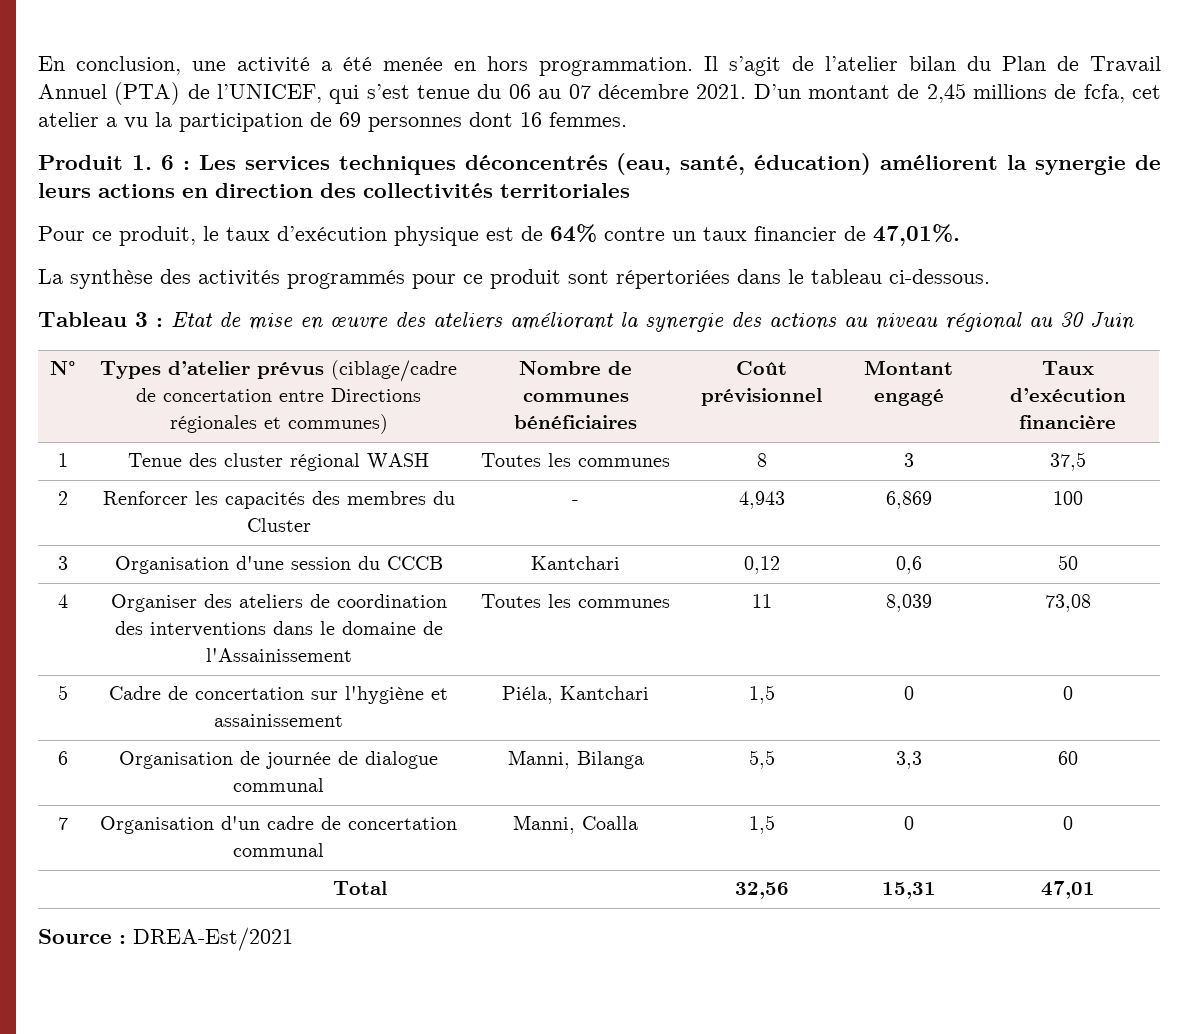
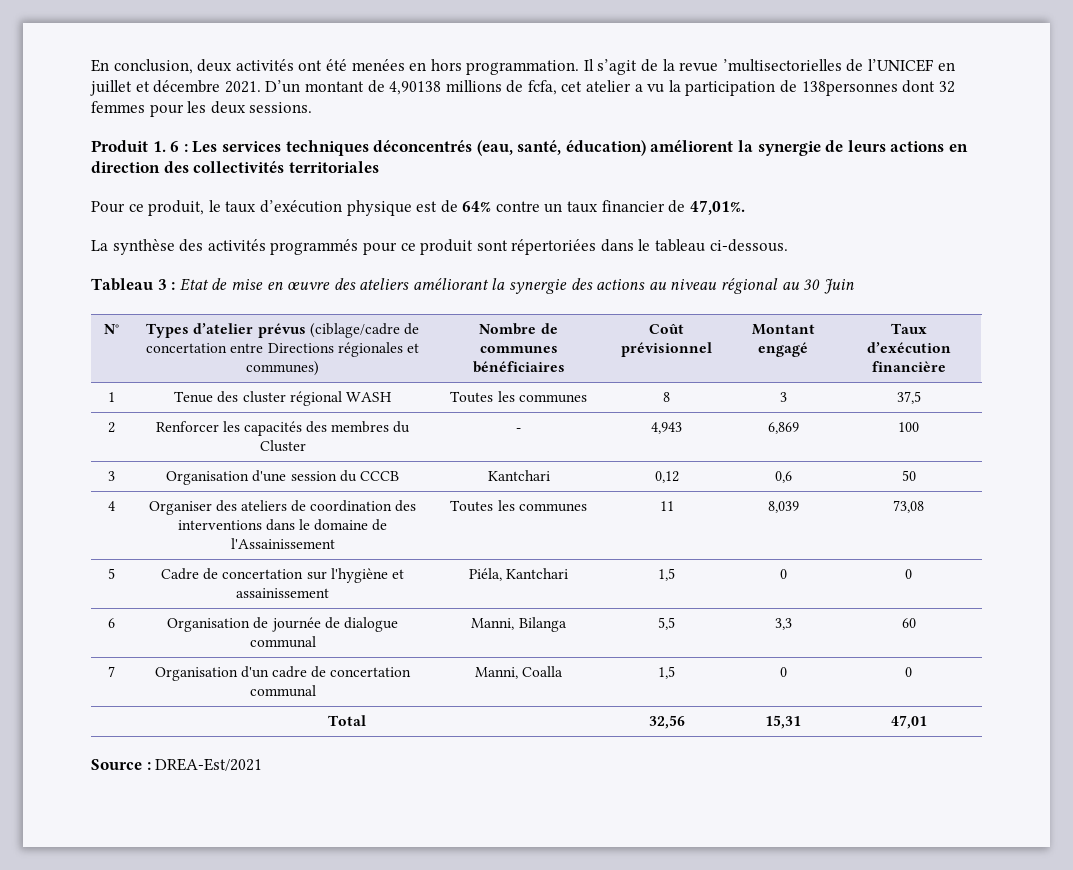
[192,57,443,73] une activité a été menée -> [197,59,405,72] deux activités ont été menées
[825,56,1161,73] [38,82,591,105] l’atelier bilan du Plan de Travail Annuel (PTA) de l’UNICEF, qui s’est tenue du 06 au 07 -> [662,59,955,72] [90,80,150,96] la revue ’multisectorielles de l’UNICEF en juillet et
[926,83,966,103] 2,45 -> [389,81,442,95] 4,90138
[339,112,627,132] 69 personnes dont 16 femmes. -> [801,80,955,96] [91,101,313,117] 138personnes dont 32 femmes pour les deux sessions.

